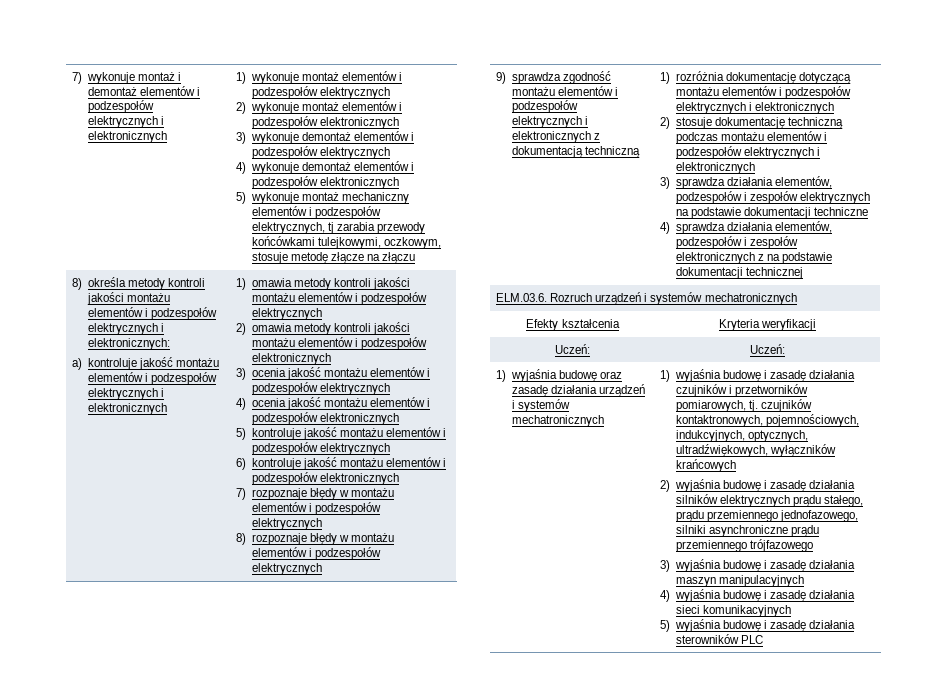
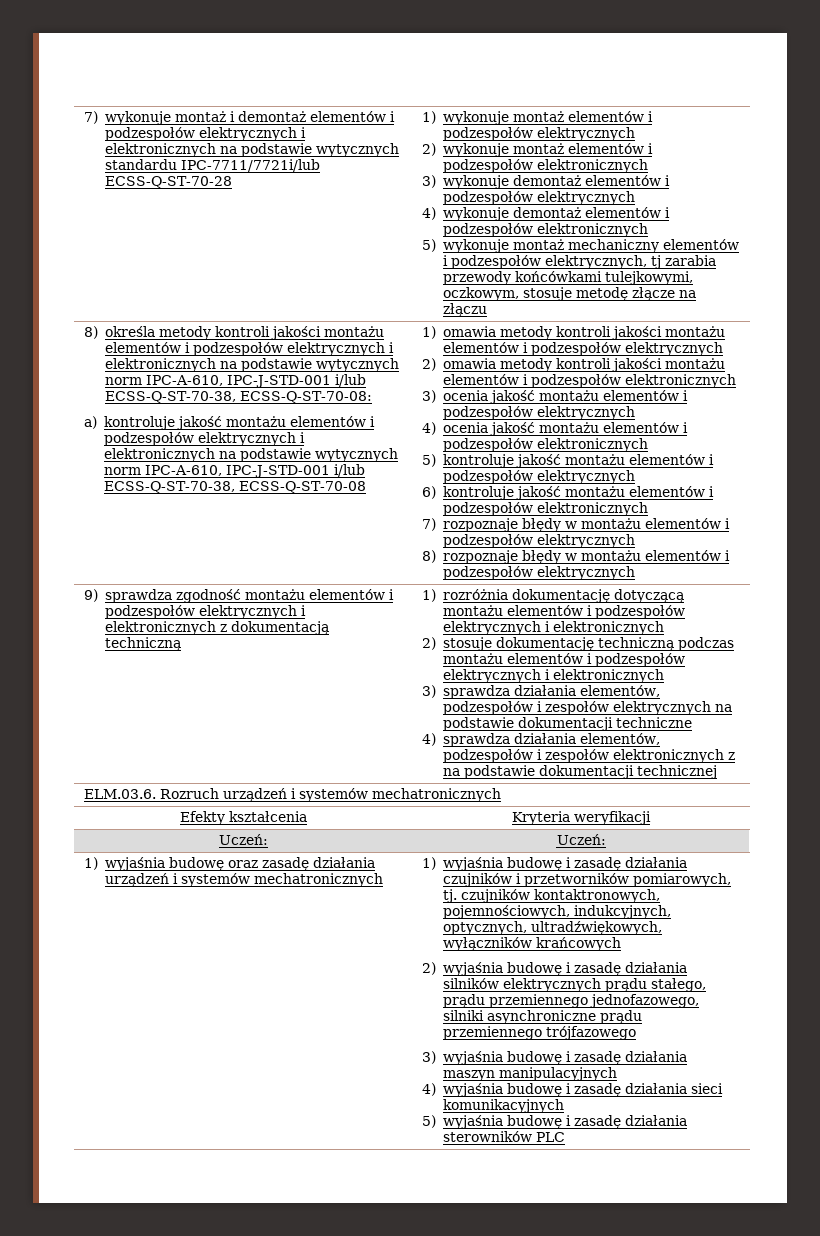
(167, 137) none -> [219,143,399,157] [104,159,320,172] [104,176,232,188] na podstawie wytycznych standardu IPC-7711/7721i/lub ECSS-Q-ST-70-28
[87,338,170,350] elektronicznych: -> [104,358,399,372] [104,374,366,388] [104,391,372,403] elektronicznych na podstawie wytycznych norm IPC-A-610, IPC-J-STD-001 i/lub ECSS-Q-ST-70-38, ECSS-Q-ST-70-08:
(167, 409) none -> [218,448,398,462] [103,464,365,478] [103,481,366,493] na podstawie wytycznych norm IPC-A-610, IPC-J-STD-001 i/lub ECSS-Q-ST-70-38, ECSS-Q-ST-70-08

